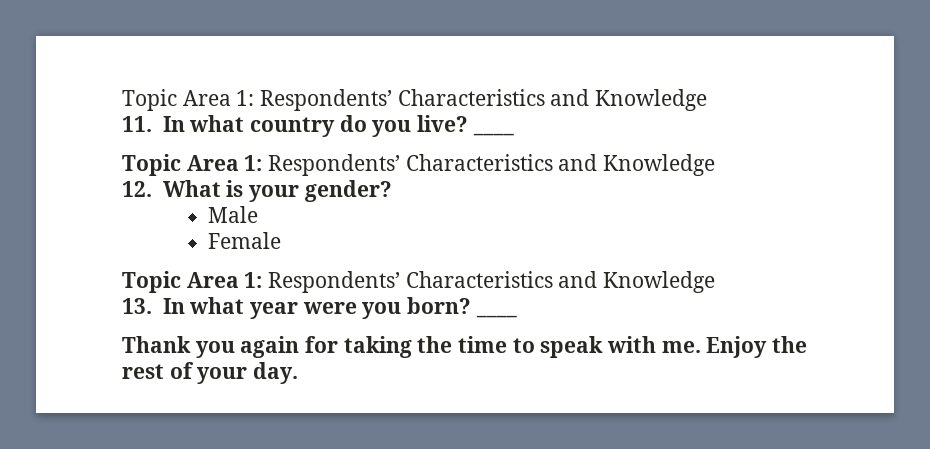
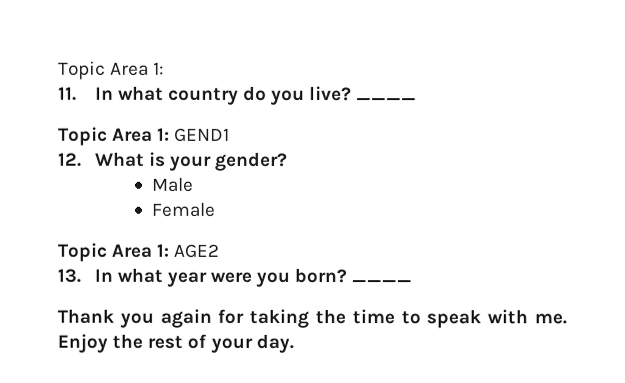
[122,89,708,111] Topic Area 1: Respondents’ Characteristics and Knowledge -> [58,60,165,80] Topic Area 1:
[268,154,716,176] Respondents’ Characteristics and Knowledge -> [174,127,231,142] GEND1
[268,271,716,293] Respondents’ Characteristics and Knowledge -> [173,243,220,258] AGE2

